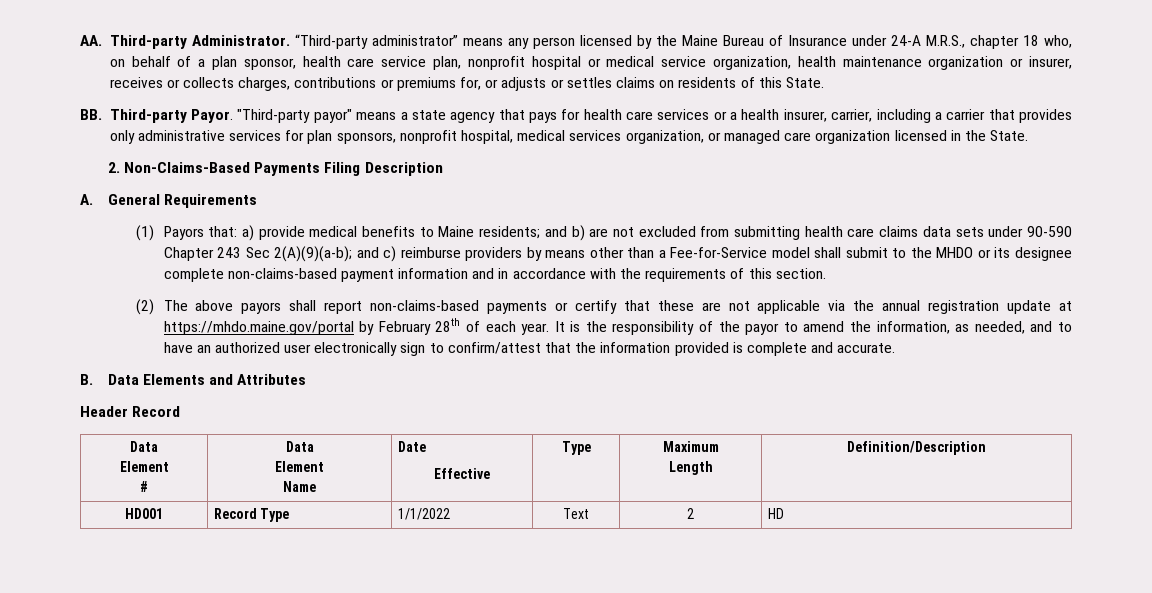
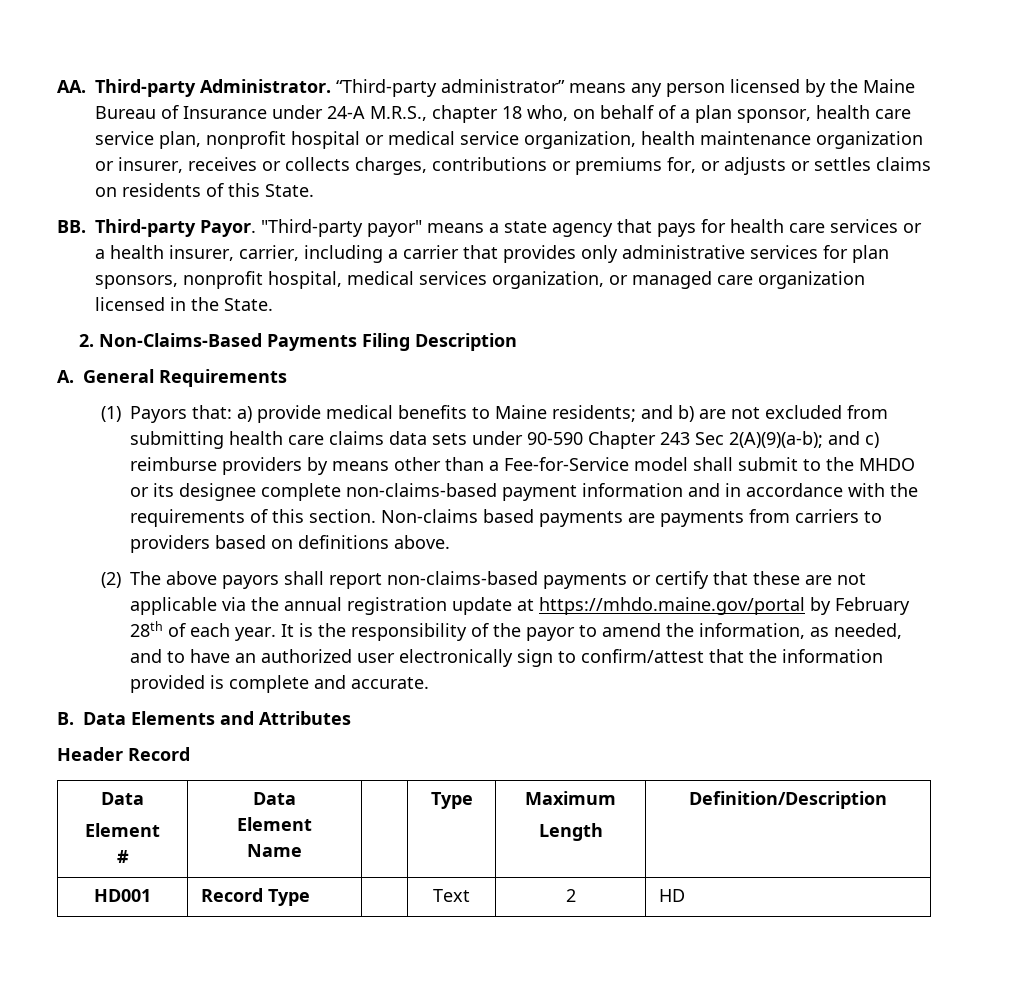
(826, 273) none -> [380,509,882,527] [129,535,450,553] Non-claims based payments are payments from carriers to providers based on definitions above.
[397,441,426,452] [434,468,490,479] Date // Effective -> (302, 850) none
[397,508,450,520] 1/1/2022 -> (310, 897) none

